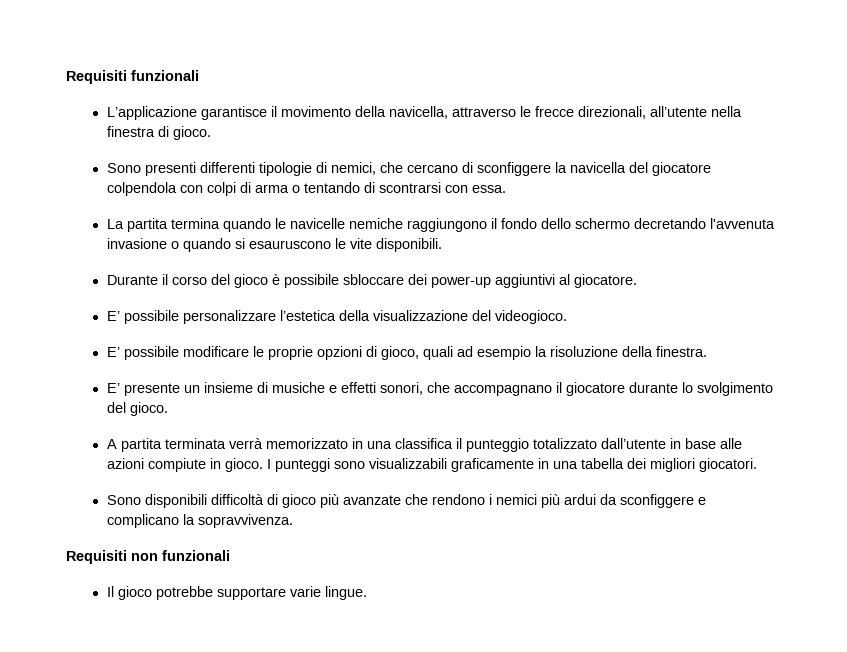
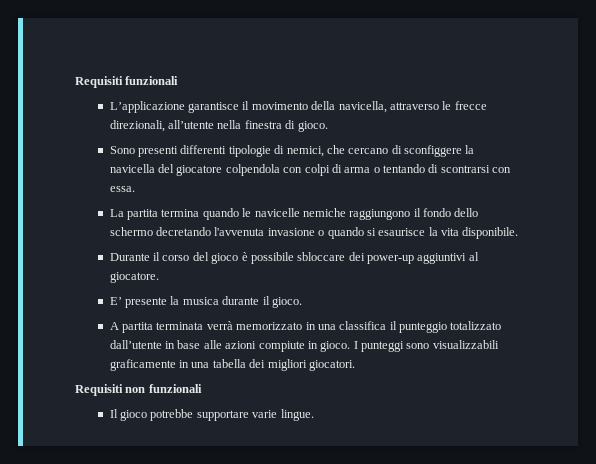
[248,238,442,252] esauruscono le vite disponibili. -> [378,227,519,239] esaurisce la vita disponibile.
[123,310,567,324] [106,346,707,360] [106,382,773,396] [106,402,126,413] possibile personalizzare l’estetica della visualizzazione del videogioco. // E’ possibile modificare le proprie opzioni di gioco, quali ad esempio la risoluzione della finestra. // E’ presente un insieme di musiche e effetti sonori, che accompagnano il giocatore durante lo svolgimento del -> [125,296,270,308] presente la musica durante il
[106,494,706,508] [106,514,293,528] // Sono disponibili difficoltà di gioco più avanzate che rendono i nemici più ardui da sconfiggere e complicano la sopravvivenza. -> (355, 365) none

